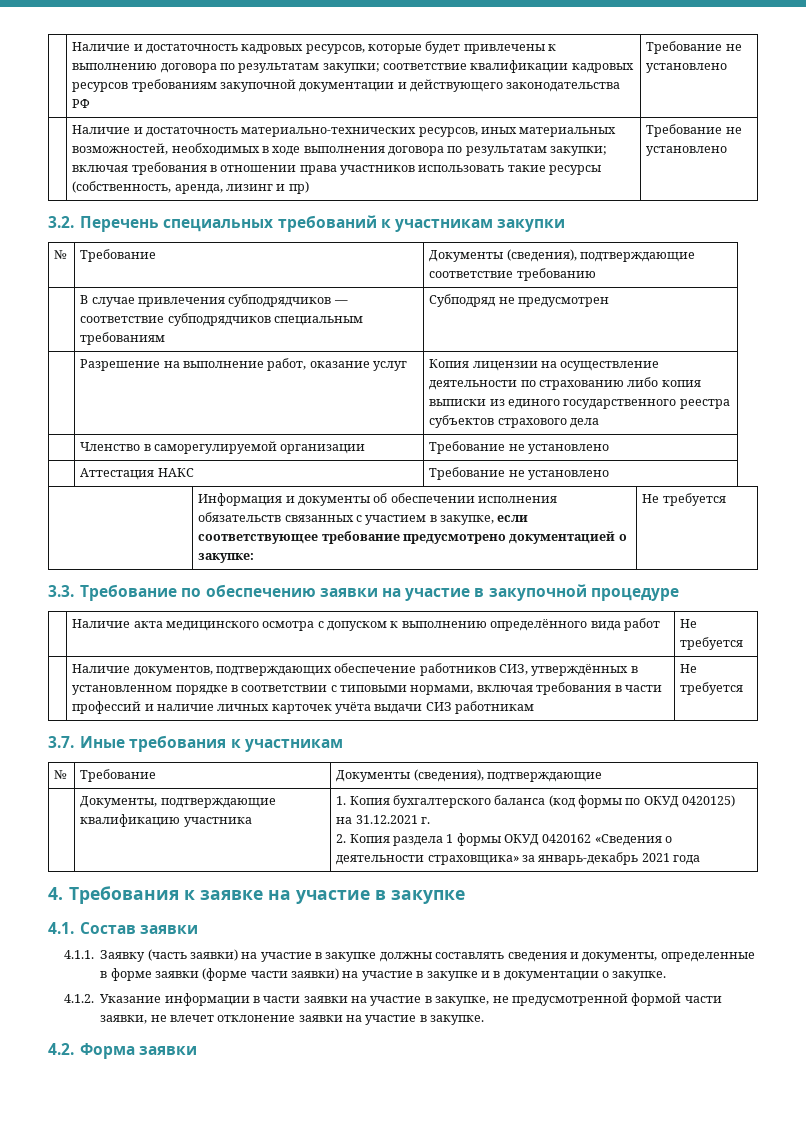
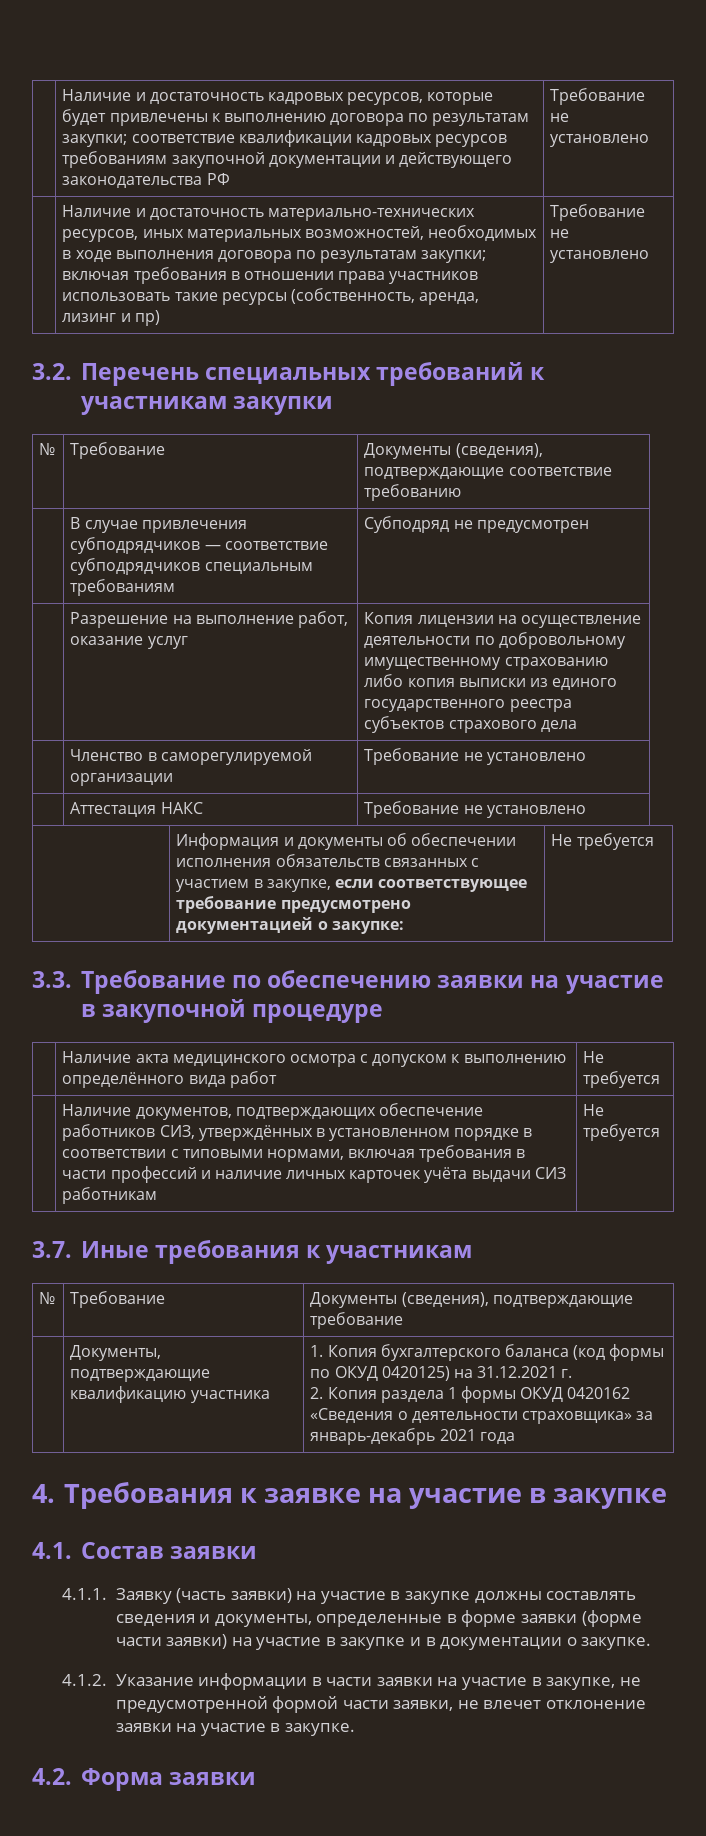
(536, 383) none -> [498,632,626,649] [364,657,502,670] добровольному имущественному
(602, 777) none -> [310,1312,404,1329] требование

